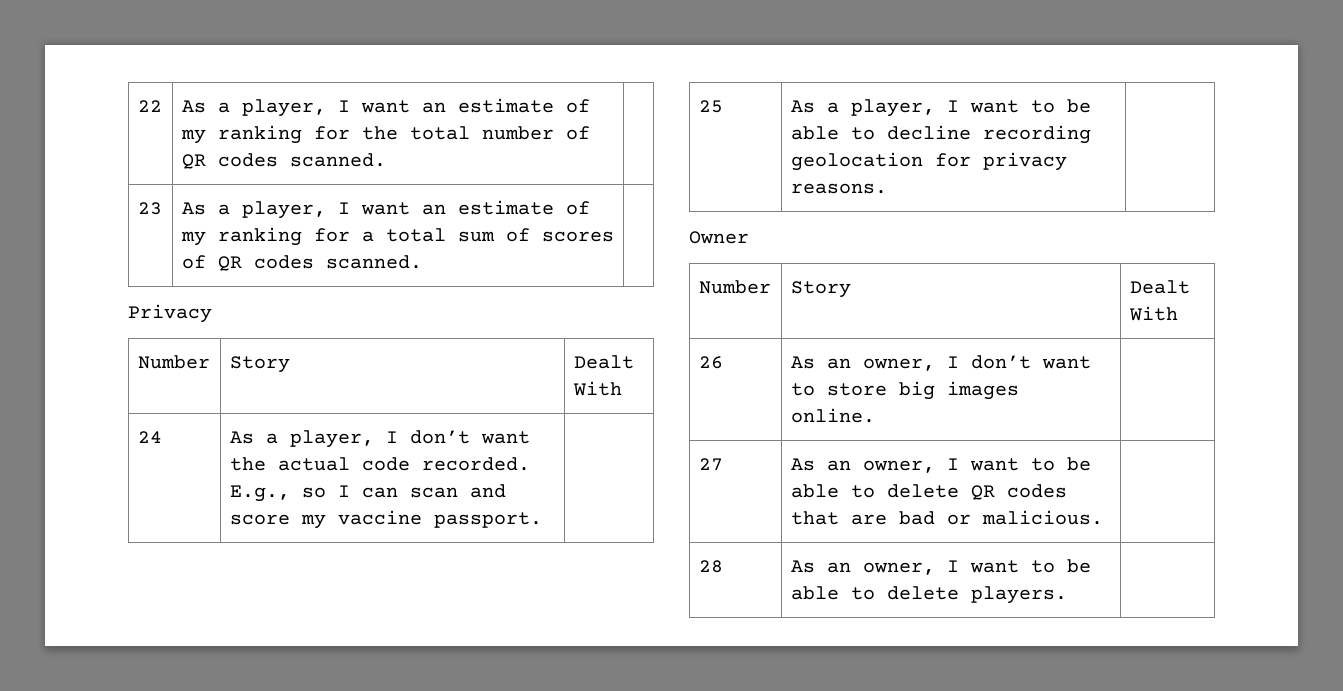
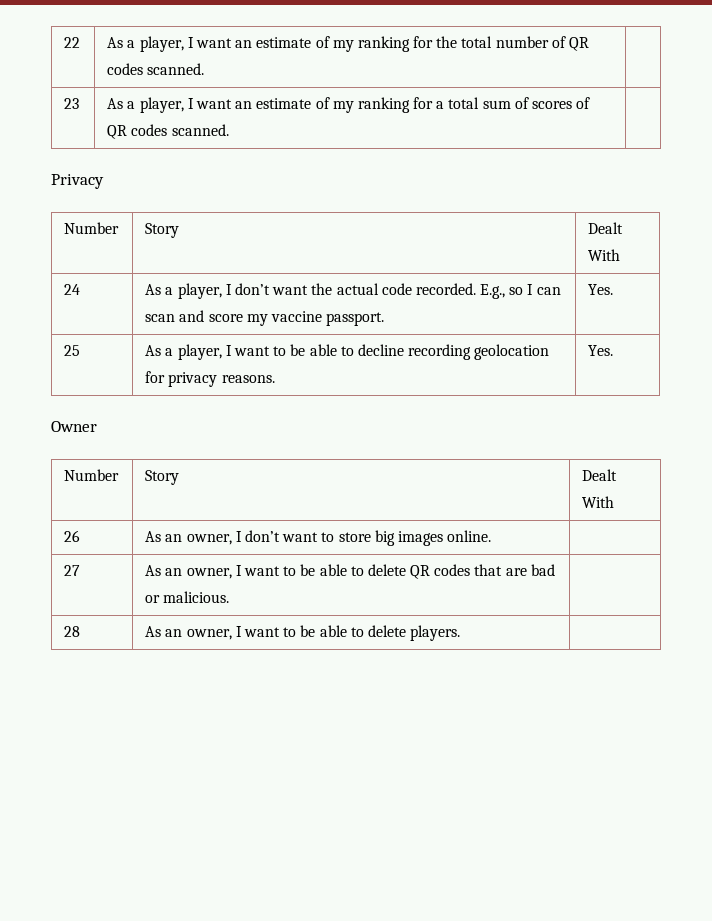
(542, 520) none -> [588,284,614,295] Yes.
(887, 188) none -> [588,345,614,356] Yes.

